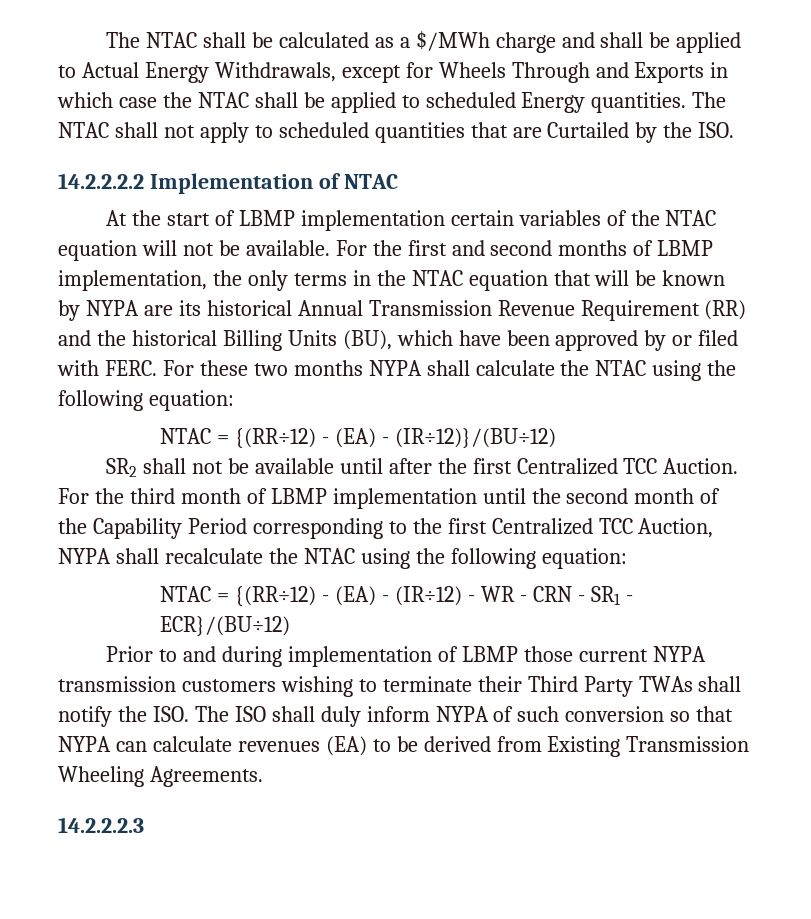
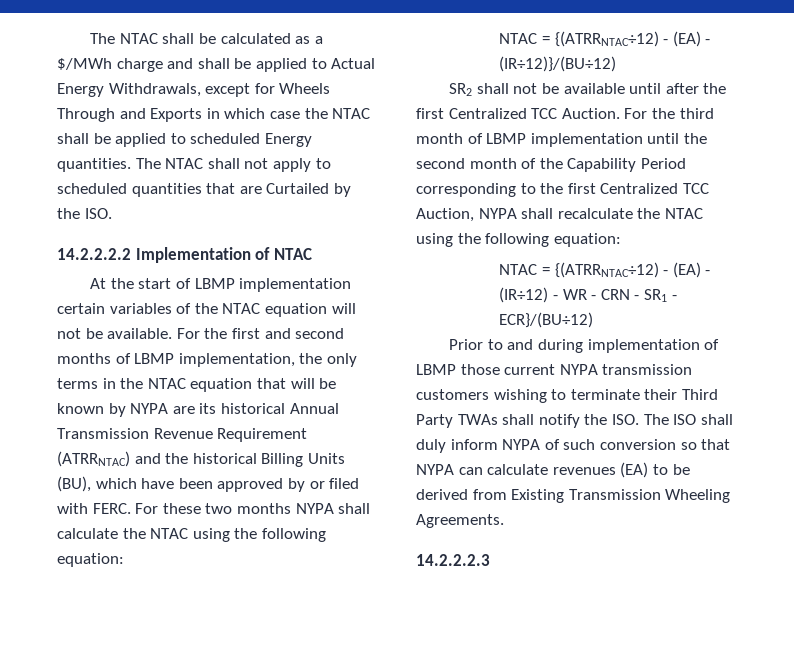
[704,300,747,320] (RR) -> [57,451,130,467] (ATRRNTAC)
[235,428,317,449] {(RR÷12) -> [554,31,659,47] {(ATRRNTAC÷12)
[235,586,317,607] {(RR÷12) -> [554,262,659,278] {(ATRRNTAC÷12)

